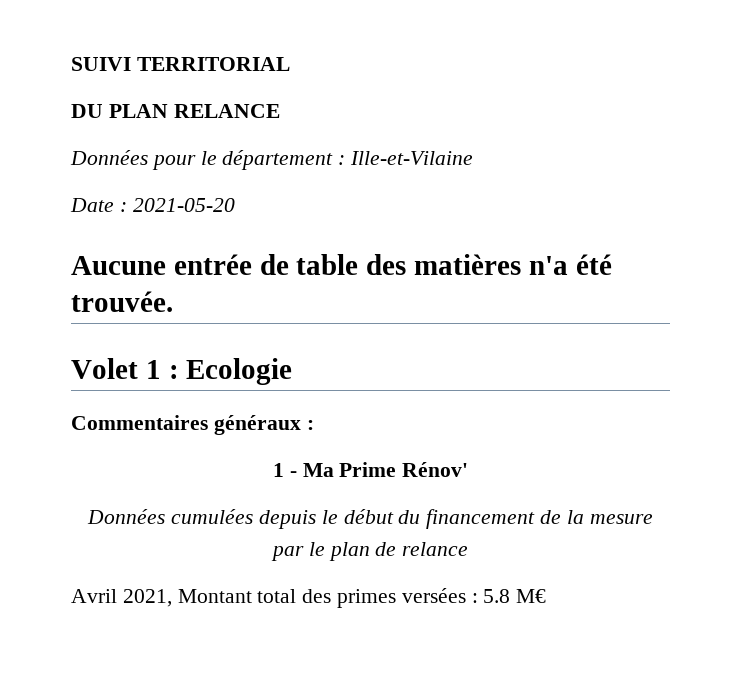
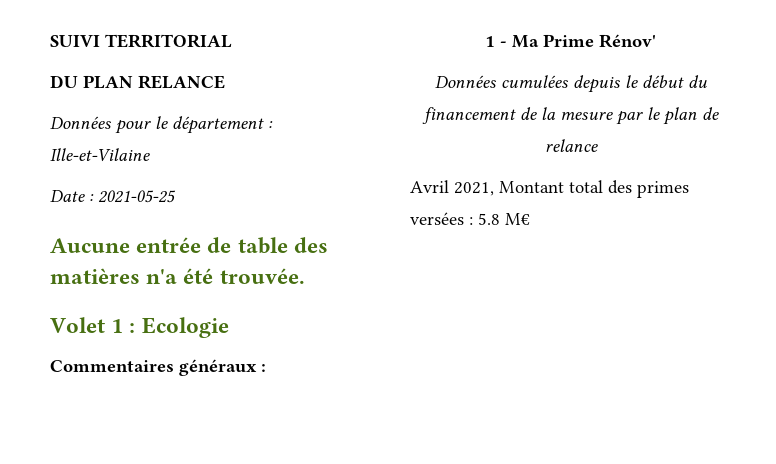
[132,198,235,212] 2021-05-20 -> [98,190,176,203] 2021-05-25

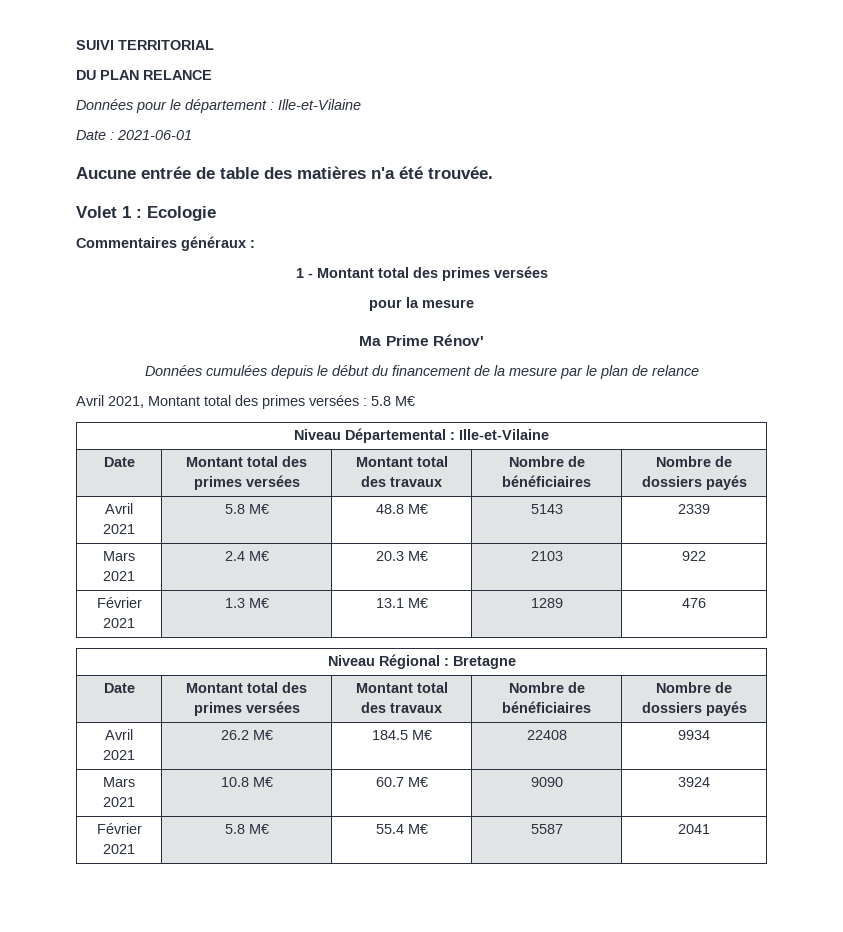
[98,190,176,203] 2021-05-25 -> [117,130,192,140] 2021-06-01
(507, 44) none -> [316,266,548,281] [369,297,474,311] Montant total des primes versées // pour la mesure //
(530, 219) none -> [294,428,549,443] [103,457,135,467] [186,456,307,467] [193,475,300,490] [355,456,448,467] [361,476,442,487] [508,456,585,467] [502,475,591,487] [656,456,732,467] [641,475,747,490] [105,503,133,514] [103,524,135,534] [224,504,269,514] [375,504,428,514] [530,504,563,514] [678,504,710,514] [103,551,135,561] [103,571,135,581] [224,551,269,561] [375,551,428,561] [530,551,563,561] [682,551,706,561] [96,597,142,608] [103,618,135,628] [224,598,269,608] [375,598,428,608] [530,598,563,608] [682,598,706,608] [327,654,516,669] [103,683,135,693] [186,682,307,693] [193,701,300,716] [355,682,448,693] [361,702,442,713] [508,682,585,693] [502,701,591,713] [656,682,732,693] [641,701,747,716] [105,729,133,740] [103,750,135,760] [220,730,273,740] [371,730,432,740] [526,730,567,740] [678,730,710,740] [103,777,135,787] [103,797,135,807] [220,777,273,787] [375,777,428,787] [530,777,563,787] [678,777,710,787] [96,823,142,834] [103,844,135,854] [224,824,269,834] [375,824,428,834] [530,824,563,834] [678,824,710,834] // Niveau Départemental : Ille-et-Vilaine // Date | Montant total des primes versées | Montant total des travaux | Nombre de bénéficiaires | Nombre de dossiers payés // Avril 2021 | 5.8 M€ | 48.8 M€ | 5143 | 2339 // Mars 2021 | 2.4 M€ | 20.3 M€ | 2103 | 922 // Février 2021 | 1.3 M€ | 13.1 M€ | 1289 | 476 // Niveau Régional : Bretagne // Date | Montant total des primes versées | Montant total des travaux | Nombre de bénéficiaires | Nombre de dossiers payés // Avril 2021 | 26.2 M€ | 184.5 M€ | 22408 | 9934 // Mars 2021 | 10.8 M€ | 60.7 M€ | 9090 | 3924 // Février 2021 | 5.8 M€ | 55.4 M€ | 5587 | 2041

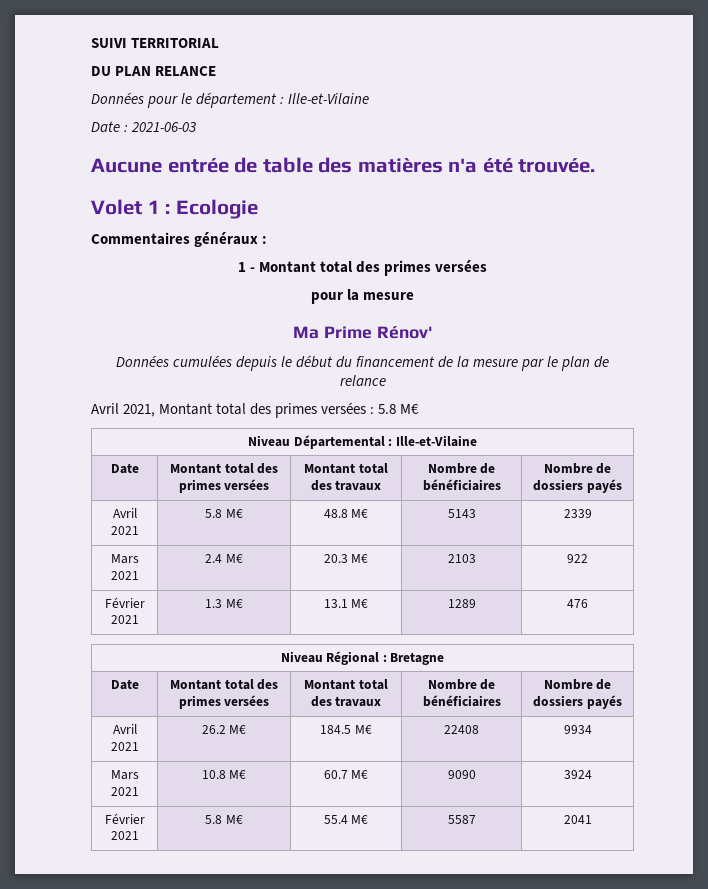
[117,130,192,140] 2021-06-01 -> [131,122,197,132] 2021-06-03

